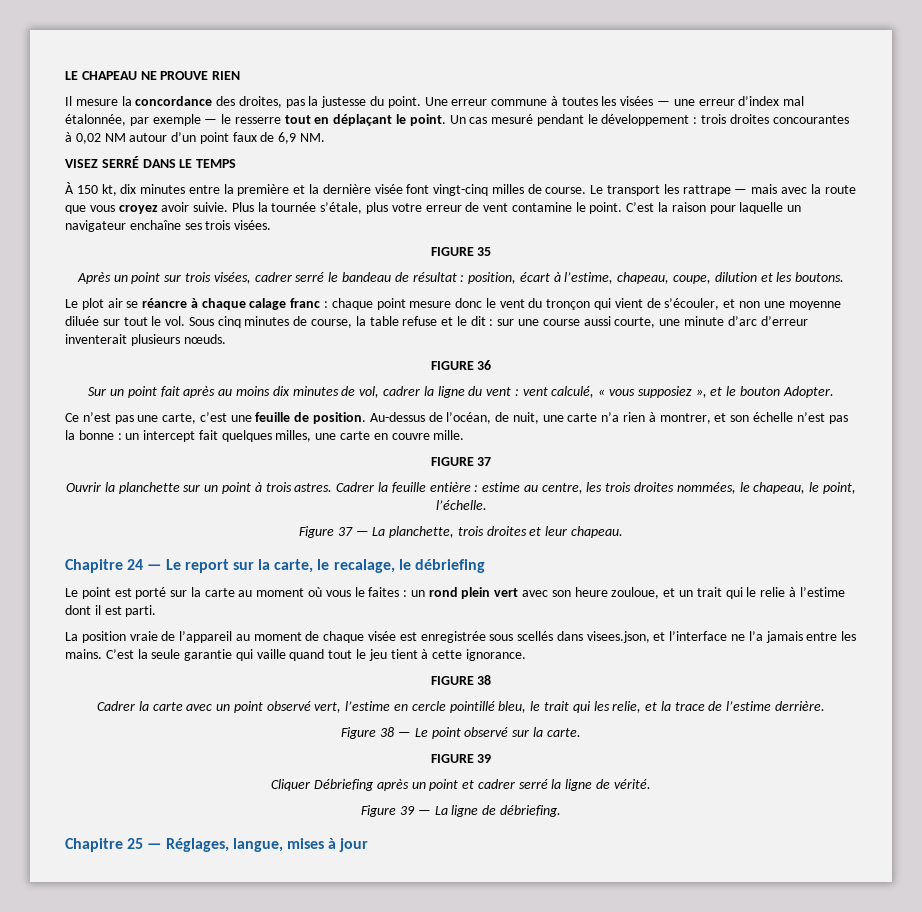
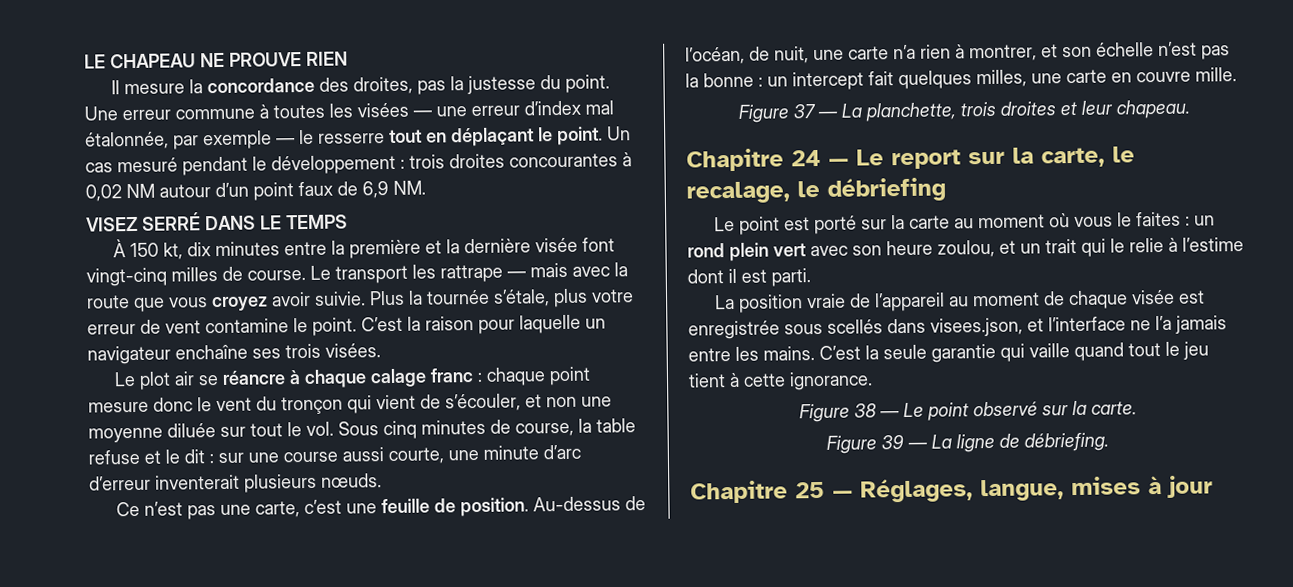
[430,247,492,256] [76,272,845,284] // FIGURE 35 // Après un point sur trois visées, cadrer serré le bandeau de résultat : position, écart à l’estime, chapeau, coupe, dilution et les boutons. -> (381, 350) none
[430,360,492,370] [88,386,834,398] // FIGURE 36 // Sur un point fait après au moins dix minutes de vol, cadrer la ligne du vent : vent calculé, « vous supposiez », et le bouton Adopter. -> (382, 480) none
[430,457,492,466] [66,482,856,494] [435,500,487,510] // FIGURE 37 // Ouvrir la planchette sur un point à trois astres. Cadrer la feuille entière : estime au centre, les trois droites nommées, le chapeau, le point, l’échelle. -> (1237, 74) none
[611,587,660,599] zouloue, -> [937,239,995,258] zoulou,
[430,675,492,685] [97,701,825,713] // FIGURE 38 // Cadrer la carte avec un point observé vert, l’estime en cercle pointillé bleu, le trait qui les relie, et la trace de l’estime derrière. -> (873, 381) none
[430,754,492,763] [271,779,651,791] // FIGURE 39 // Cliquer Débriefing après un point et cadrer serré la ligne de vérité. -> (1137, 408) none

